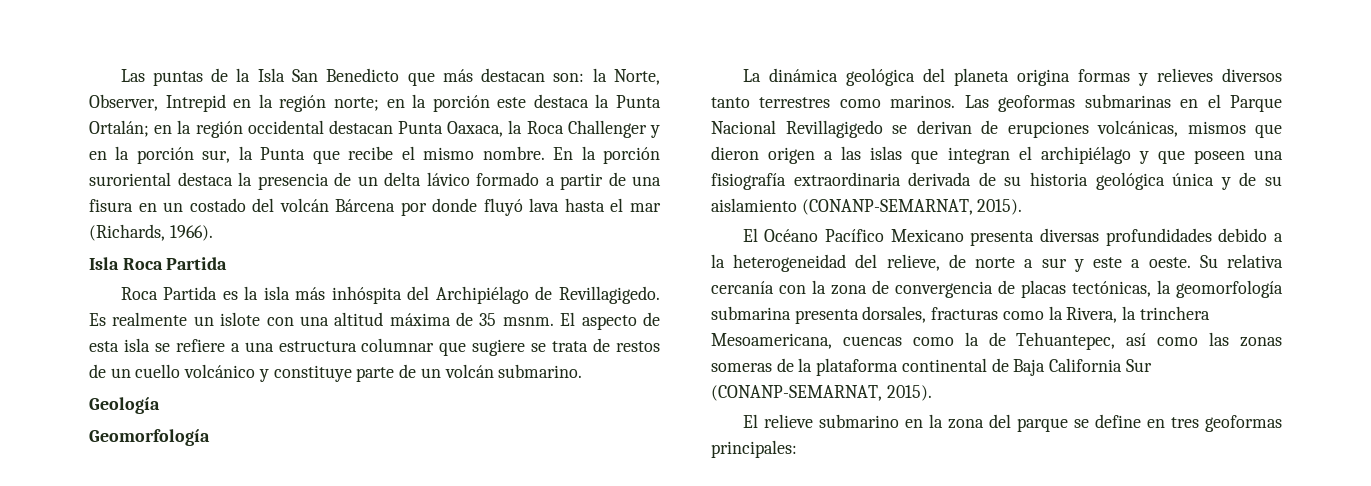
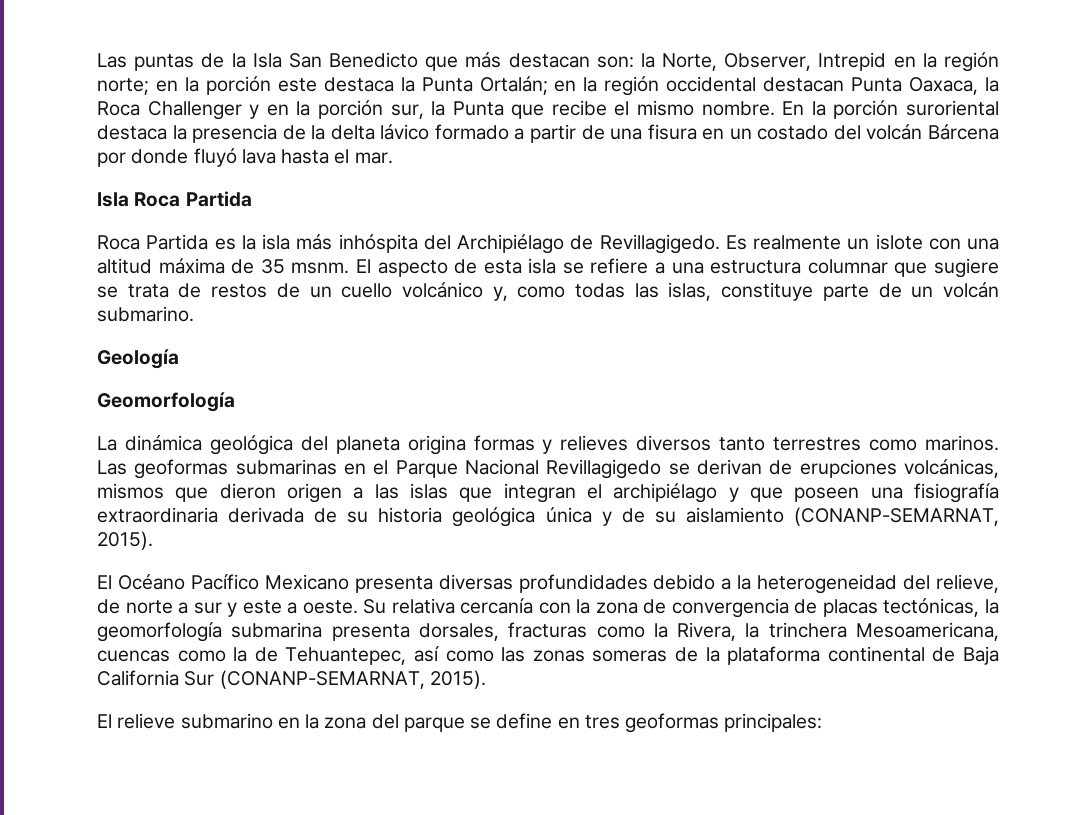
[357,176,378,186] un -> [311,125,326,140] la
[630,203,661,212] [89,224,213,241] mar (Richards, 1966). -> [354,152,393,164] mar.
[258,369,269,382] y -> [492,282,712,301] y, como todas las islas,

